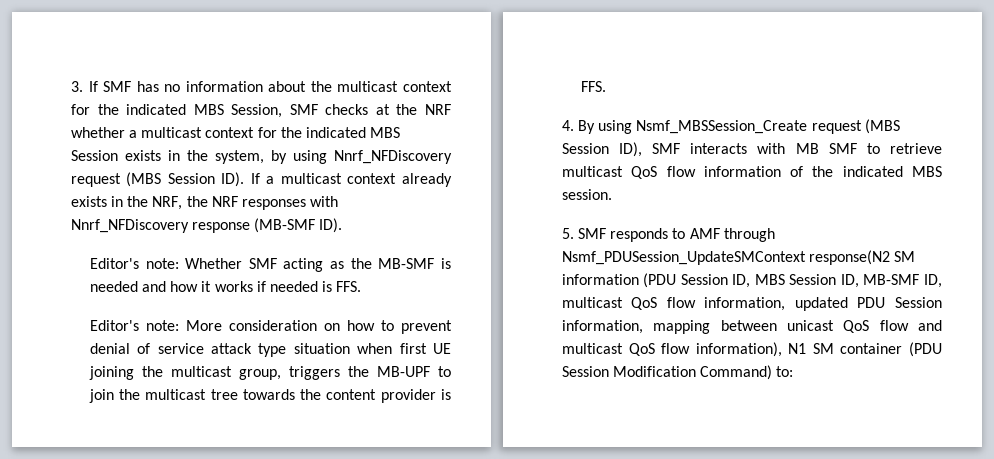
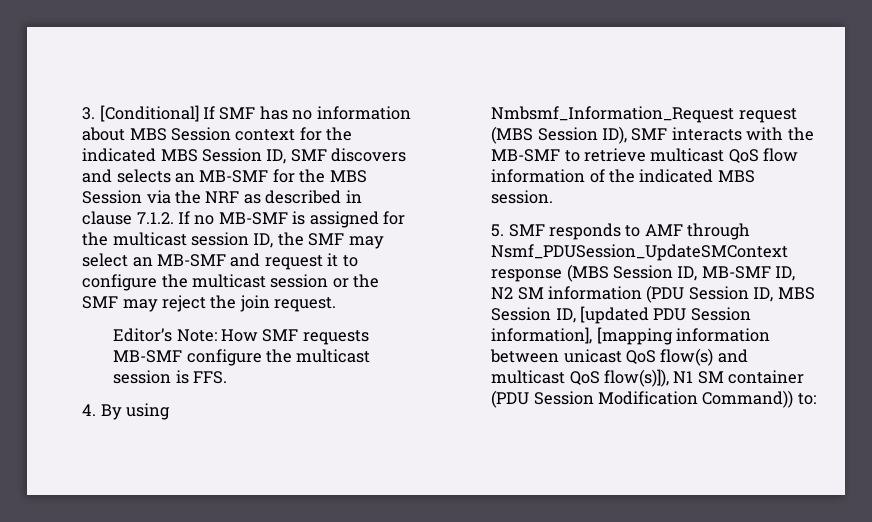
(83, 86) none -> [99,105,199,122] [Conditional]
[310,81,453,92] [70,104,452,118] [70,127,203,138] the multicast context for the indicated MBS Session, SMF checks at the NRF whether a multicast -> [129,127,231,141] MBS Session
[124,150,452,164] [70,172,452,187] [70,196,339,210] [70,218,343,233] [89,258,451,272] [89,281,362,292] [89,320,453,334] [89,343,451,357] [88,366,452,380] [88,389,436,403] exists in the system, by using Nnrf_NFDiscovery request (MBS Session ID). If a multicast context already exists in the NRF, the NRF responses with Nnrf_NFDiscovery response (MB-SMF ID). // Editor's note: Whether SMF acting as the MB-SMF is needed and how it works if needed is FFS. // Editor's note: More consideration on how to prevent denial of service attack type situation when first UE joining the multicast group, triggers the MB-UPF to join the multicast tree towards the content provider -> [266,148,407,164] [82,169,367,183] [82,190,362,204] [82,211,406,228] [82,232,384,249] [82,253,358,270] [82,274,380,291] [82,295,337,312] [113,328,369,345] [113,349,371,366] [113,370,172,384] ID, SMF discovers and selects an MB-SMF for the MBS Session via the NRF as described in clause 7.1.2. If no MB-SMF is assigned for the multicast session ID, the SMF may select an MB-SMF and request it to configure the multicast session or the SMF may reject the join request. // Editor’s Note: How SMF requests MB-SMF configure the multicast session
[636,120,808,134] Nsmf_MBSSession_Create -> [491,106,735,123] Nmbsmf_Information_Request
[795,143,857,154] MB SMF -> [787,127,814,141] [491,149,561,162] the MB-SMF
[809,250,891,265] response(N2 -> [491,264,796,282] [491,287,514,299] response (MBS Session ID, MB-SMF ID, N2
[863,274,942,288] [561,297,942,311] [561,320,711,334] MB-SMF ID, multicast QoS flow information, updated PDU Session information, mapping -> [579,306,751,324] [491,327,770,345] [updated PDU Session information], [mapping information
[879,320,909,331] flow -> [660,348,714,366] flow(s)
[661,342,782,357] flow information), -> [603,369,669,387] flow(s)]),
[700,365,773,380] Command) -> [702,390,794,408] Command))

